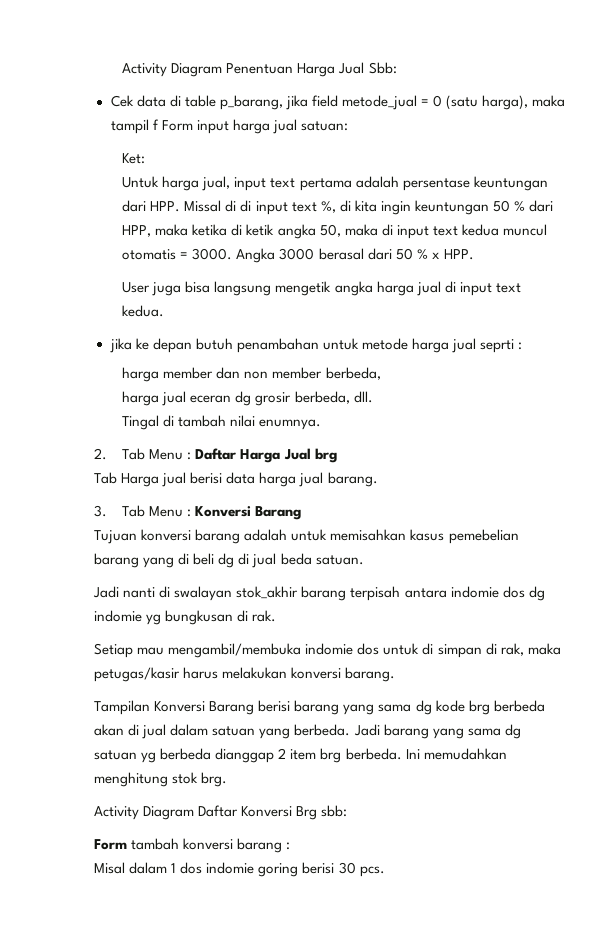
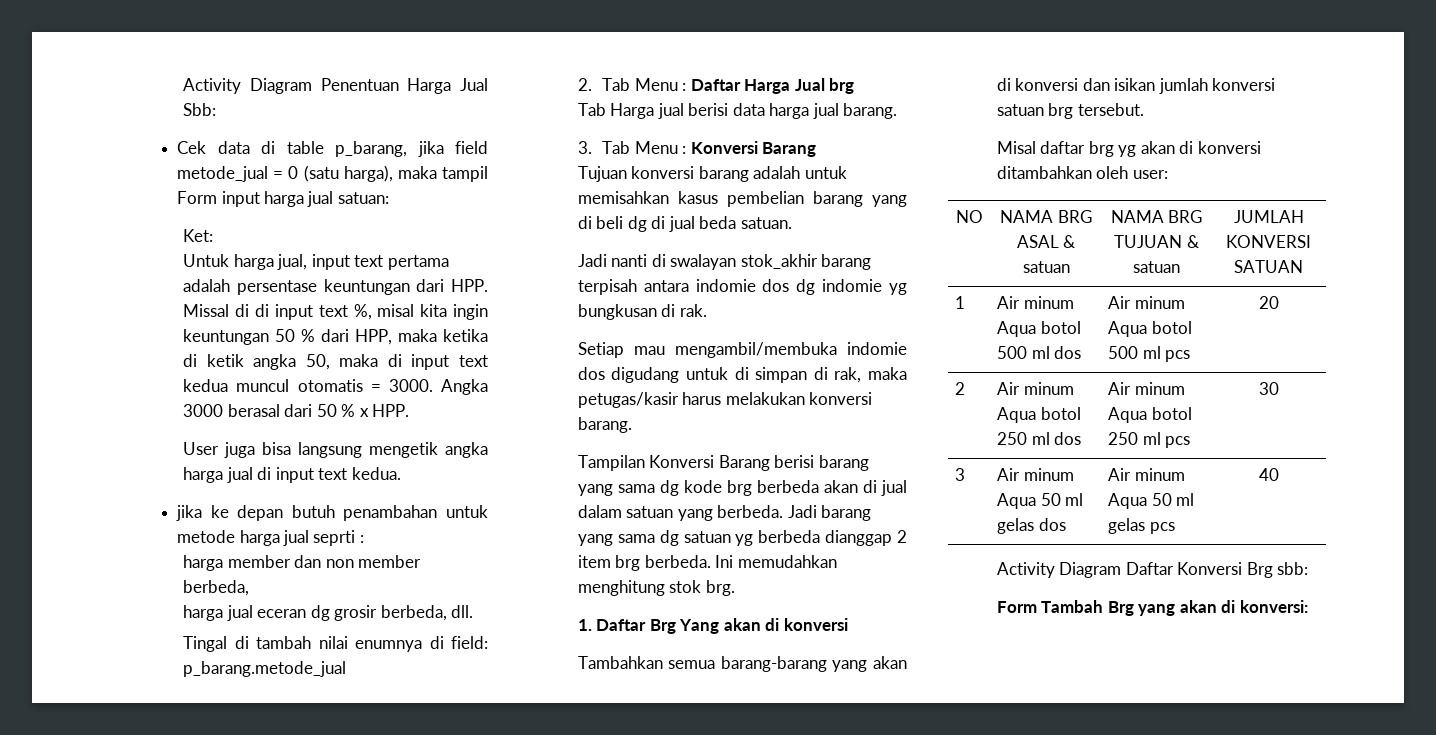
[152,119,159,130] f -> (488, 174) none
[339,200,351,212] di -> [377,304,415,317] misal
[259,419,322,430] enumnya. -> [355,636,489,652] [183,661,347,677] enumnya di field: p_barang.metode_jual
[448,529,519,544] pemebelian -> [726,191,804,207] pembelian
(380, 649) none -> [611,367,680,383] digudang
(228, 779) none -> [577,618,848,634] [577,656,907,672] [996,78,1276,94] [996,103,1144,119] [996,141,1261,157] [996,166,1168,179] [956,210,983,223] [1000,210,1092,223] [1016,235,1076,248] [1022,261,1070,273] [1110,210,1203,223] [1114,235,1199,248] [1133,261,1180,273] [1233,210,1304,223] [1226,235,1311,248] [1234,260,1303,273] [955,296,966,309] [997,296,1074,309] [997,321,1081,337] [997,346,1082,359] [1108,296,1185,309] [1108,321,1192,337] [1108,346,1191,362] [1258,296,1279,309] [955,382,966,395] [997,382,1074,395] [997,407,1081,423] [997,432,1082,445] [1108,382,1185,395] [1108,407,1192,423] [1108,432,1191,448] [1258,382,1279,395] [955,468,966,481] [997,468,1074,481] [997,493,1084,509] [997,518,1066,534] [1108,468,1185,481] [1108,493,1195,509] [1108,518,1175,534] [1258,468,1279,481] // 1. Daftar Brg Yang akan di konversi // Tambahkan semua barang-barang yang akan di konversi dan isikan jumlah konversi satuan brg tersebut. // Misal daftar brg yg akan di konversi ditambahkan oleh user: // NO | NAMA BRG ASAL & satuan | NAMA BRG TUJUAN & satuan | JUMLAH KONVERSI SATUAN // 1 | Air minum Aqua botol 500 ml dos | Air minum Aqua botol 500 ml pcs | 20 // 2 | Air minum Aqua botol 250 ml dos | Air minum Aqua botol 250 ml pcs | 30 // 3 | Air minum Aqua 50 ml gelas dos | Air minum Aqua 50 ml gelas pcs | 40
[131,838,291,853] [94,862,385,877] tambah konversi barang : // Misal dalam 1 dos indomie goring berisi 30 pcs. -> [1041,600,1308,616] Tambah Brg yang akan di konversi:

